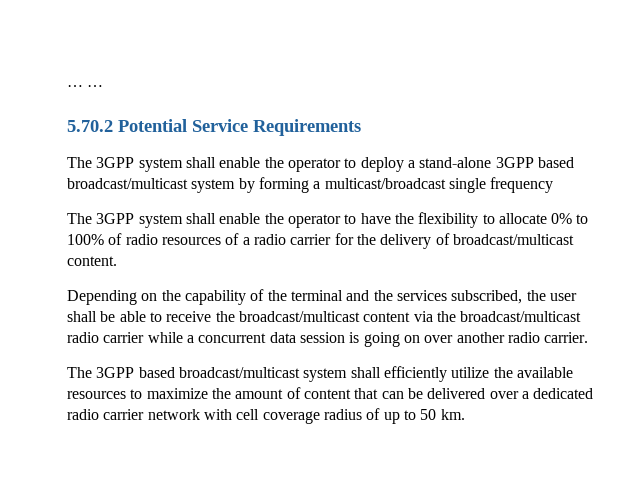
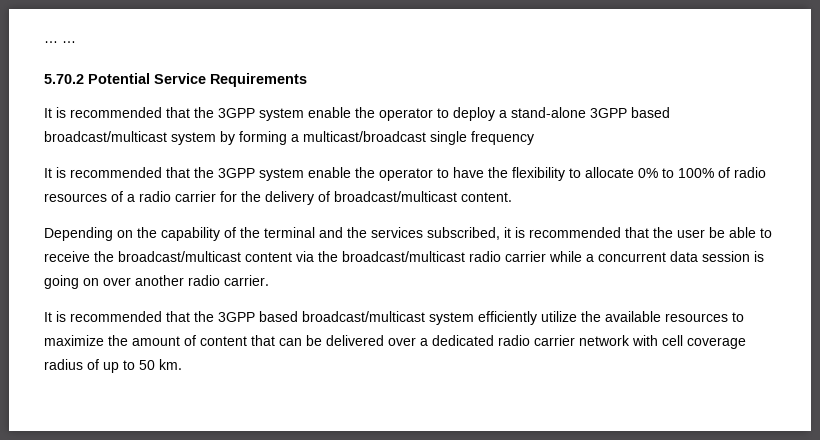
[67,157,216,172] The 3GPP system shall -> [44,107,304,121] It is recommended that the 3GPP system
[67,213,216,228] The 3GPP system shall -> [44,167,304,181] It is recommended that the 3GPP system
(523, 297) none -> [504,227,649,238] it is recommended that
[67,311,97,322] shall -> (705, 233) none
[67,367,381,382] The 3GPP based broadcast/multicast system shall -> [44,311,474,325] It is recommended that the 3GPP based broadcast/multicast system

